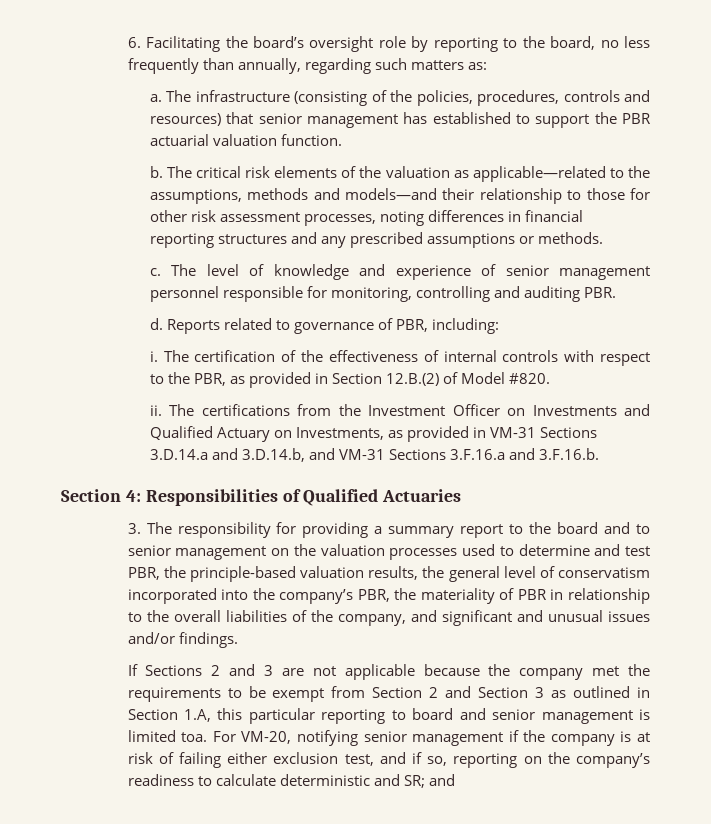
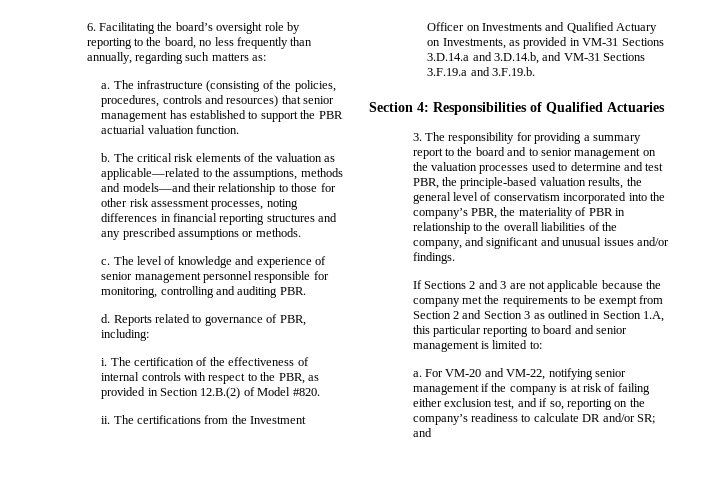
[450,448,600,460] 3.F.16.a and 3.F.16.b. -> [427,67,536,76] 3.F.19.a and 3.F.19.b.
[181,731,292,744] toa. For VM-20, -> [529,341,542,349] [412,368,546,380] to: // a. For VM-20 and VM-22,
[279,774,400,786] deterministic and -> [582,413,635,422] DR and/or

